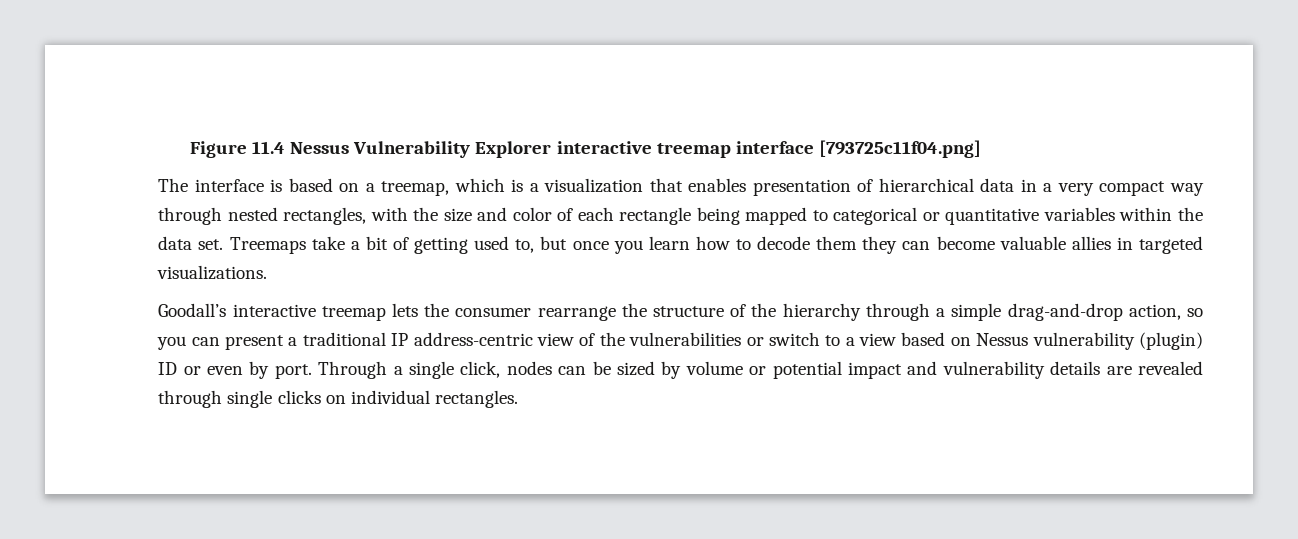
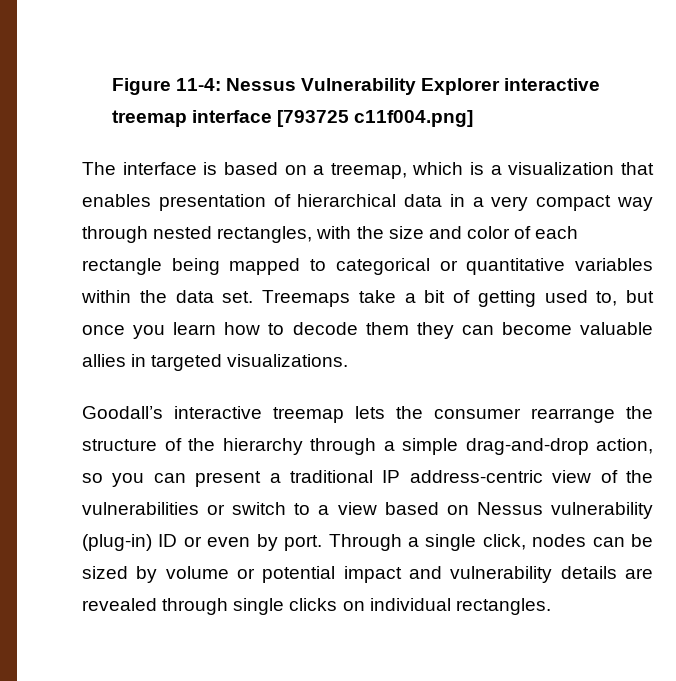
[252,141,286,154] 11.4 -> [175,78,221,91] 11-4:
[818,140,981,158] [793725c11f04.png] -> [276,110,473,127] [793725 c11f004.png]
[1139,332,1204,350] (plugin) -> [82,534,153,551] (plug-in)

